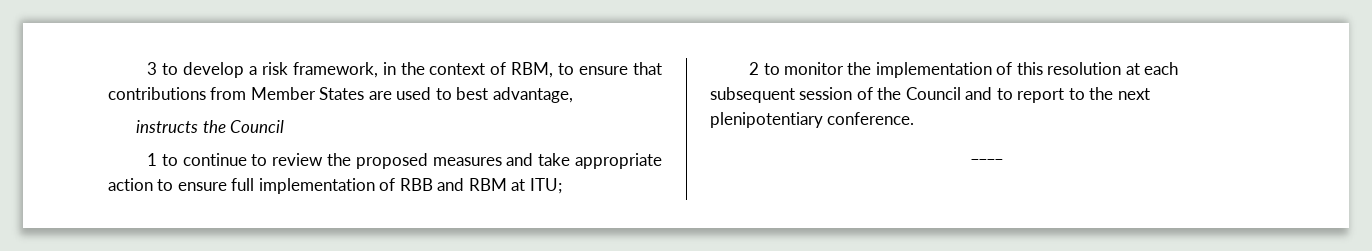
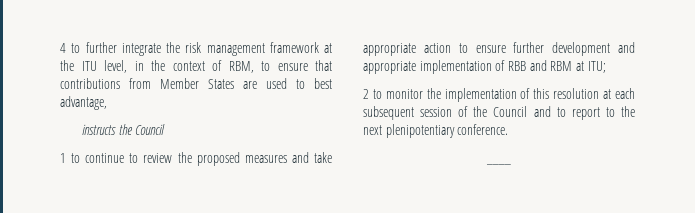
[147,62,378,78] 3 to develop a risk framework, -> [60,42,332,56] [60,60,127,73] 4 to further integrate the risk management framework at the ITU level,
[231,178,255,191] full -> [513,42,635,56] [363,61,416,74] further development and appropriate

